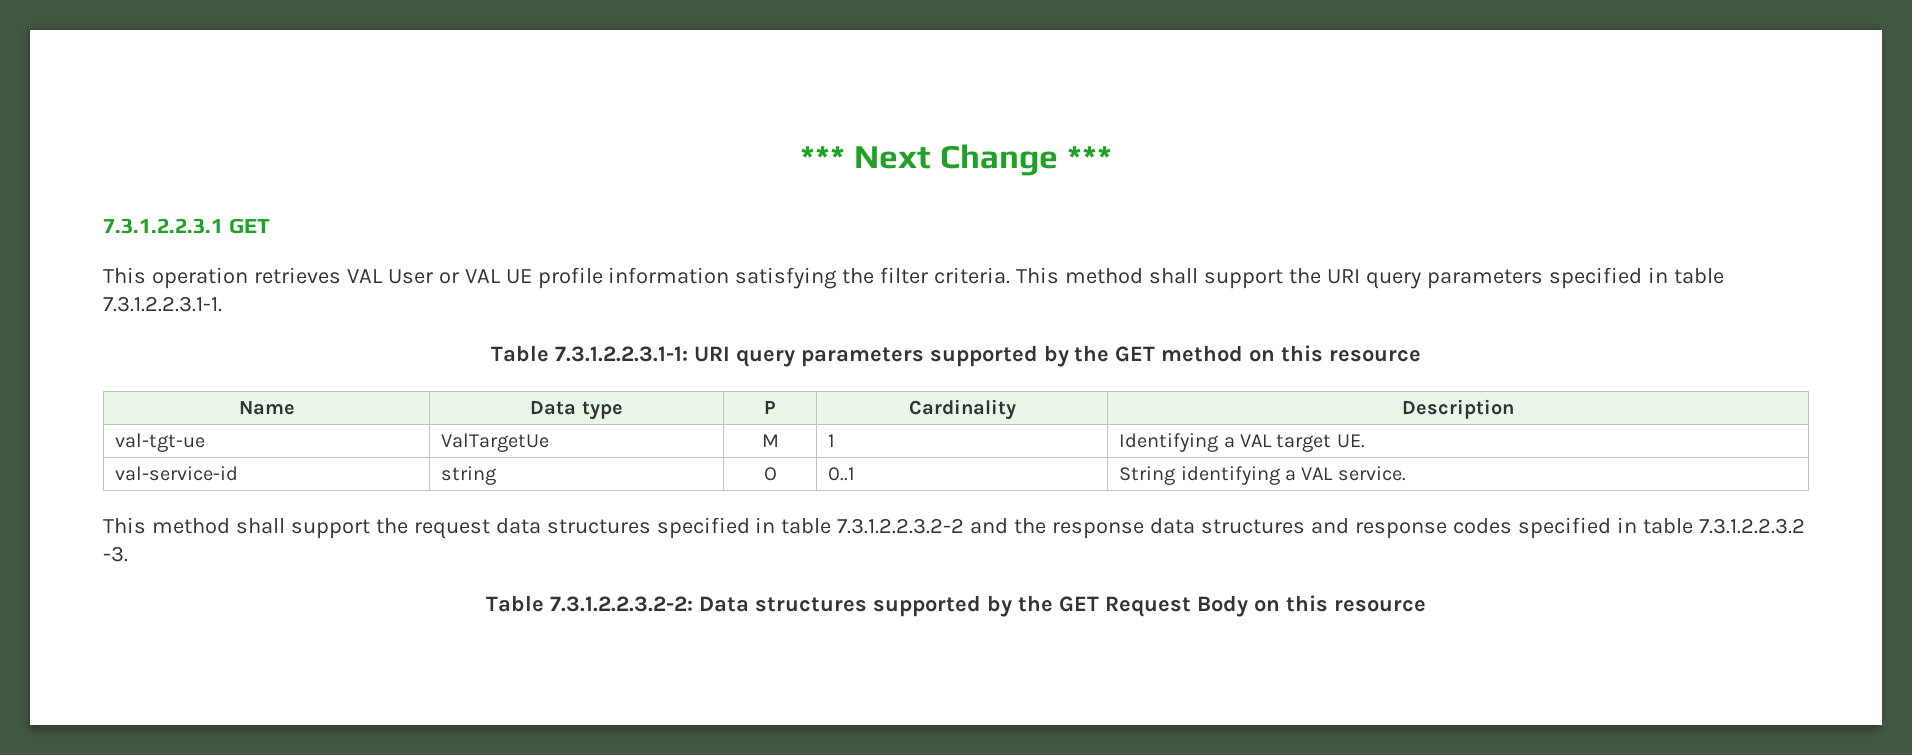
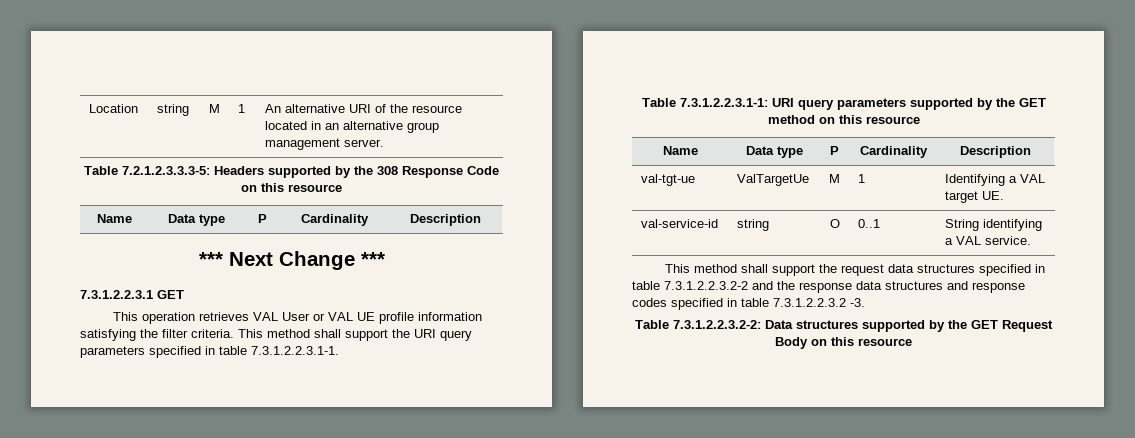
(799, 157) none -> [89,104,139,113] [157,104,190,116] [209,104,220,113] [238,104,246,113] [265,104,463,113] [265,121,440,133] [265,138,385,150] [84,166,499,178] [241,183,342,192] [97,214,132,223] [168,214,225,226] [258,214,267,223] [301,214,369,226] [410,214,481,226] Location | string | M | 1 | An alternative URI of the resource located in an alternative group management server. // Table 7.2.1.2.3.3.3-5: Headers supported by the 308 Response Code on this resource // Name | Data type | P | Cardinality | Description //

